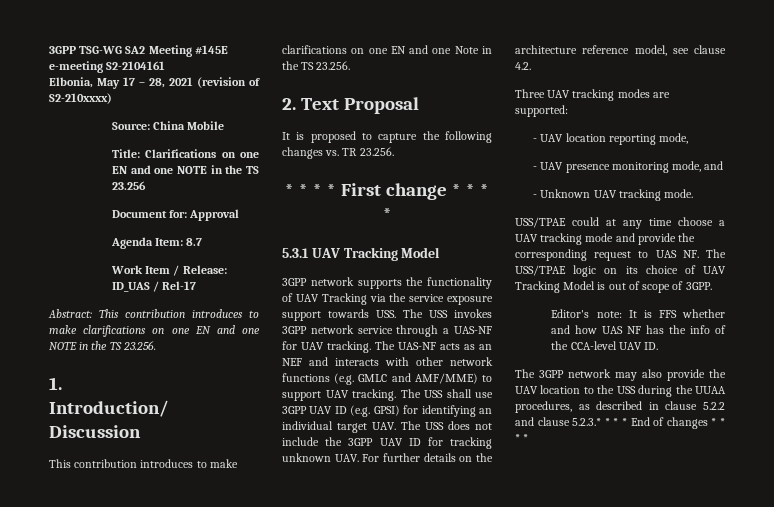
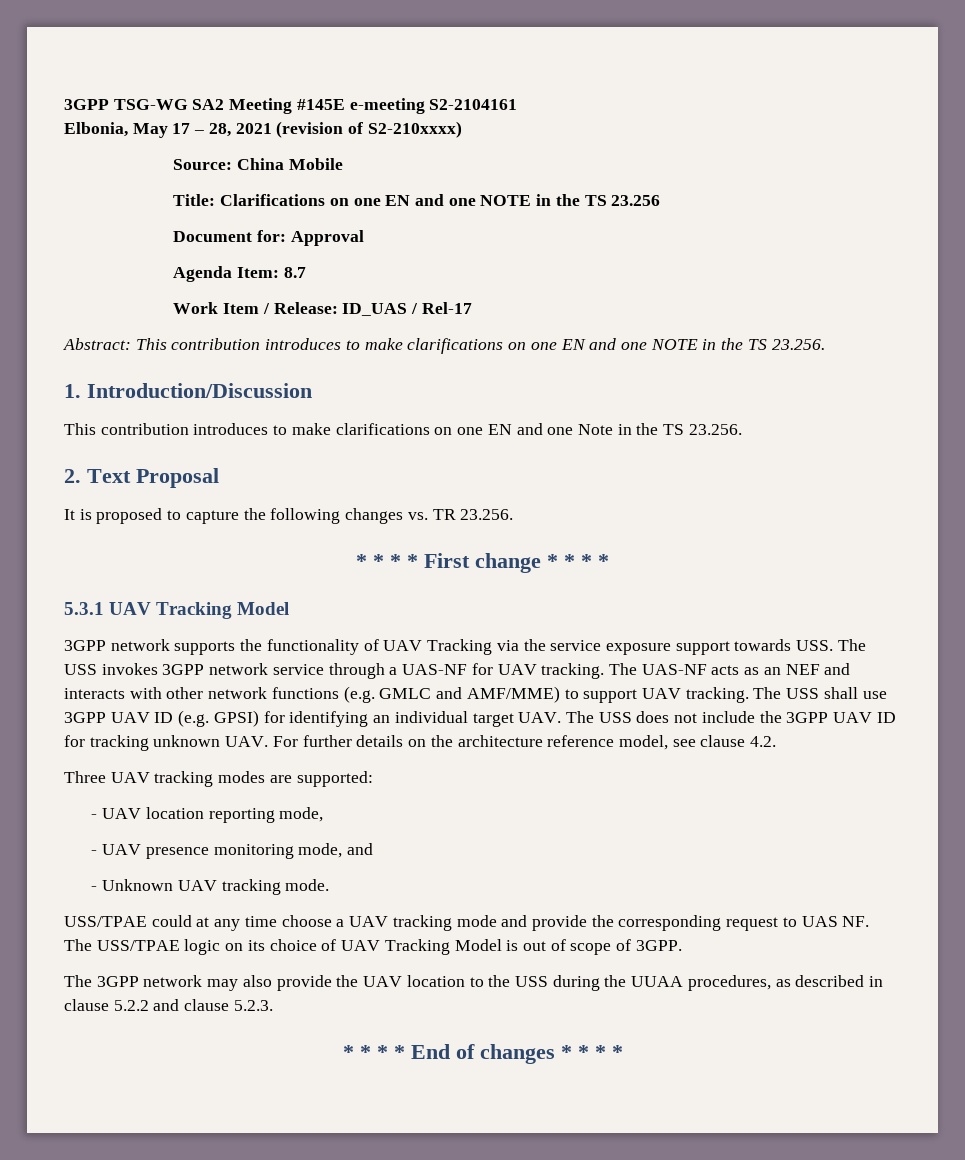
[551,309,725,318] [551,325,726,334] [551,341,659,350] // Editor's note: It is FFS whether and how UAS NF has the info of the CCA-level UAV ID. -> (682, 945) none
[572,418,602,426] 5.2.3.* -> [233,1000,273,1011] [342,1045,354,1059] 5.2.3. // *

